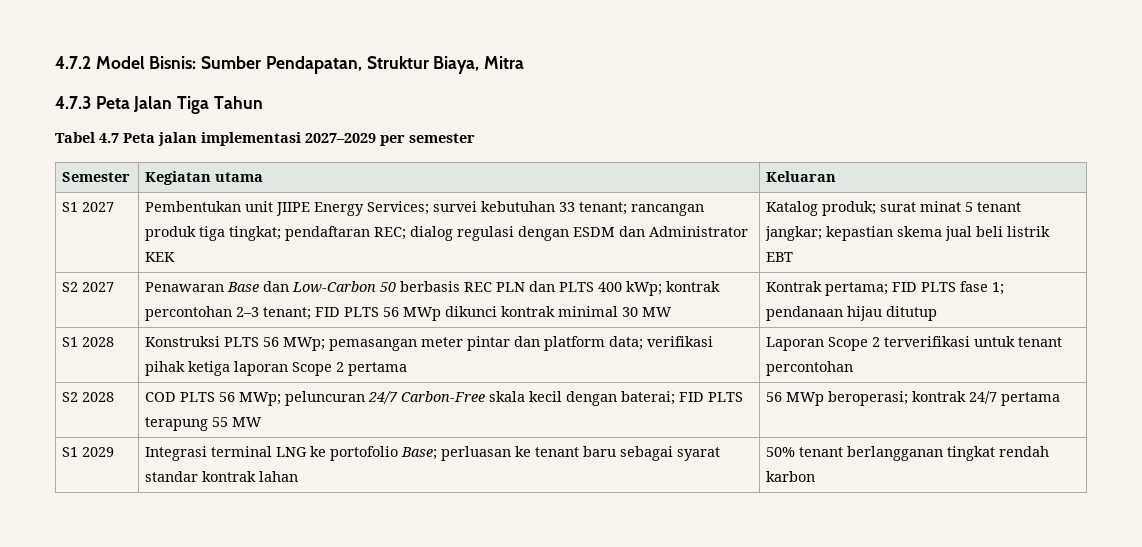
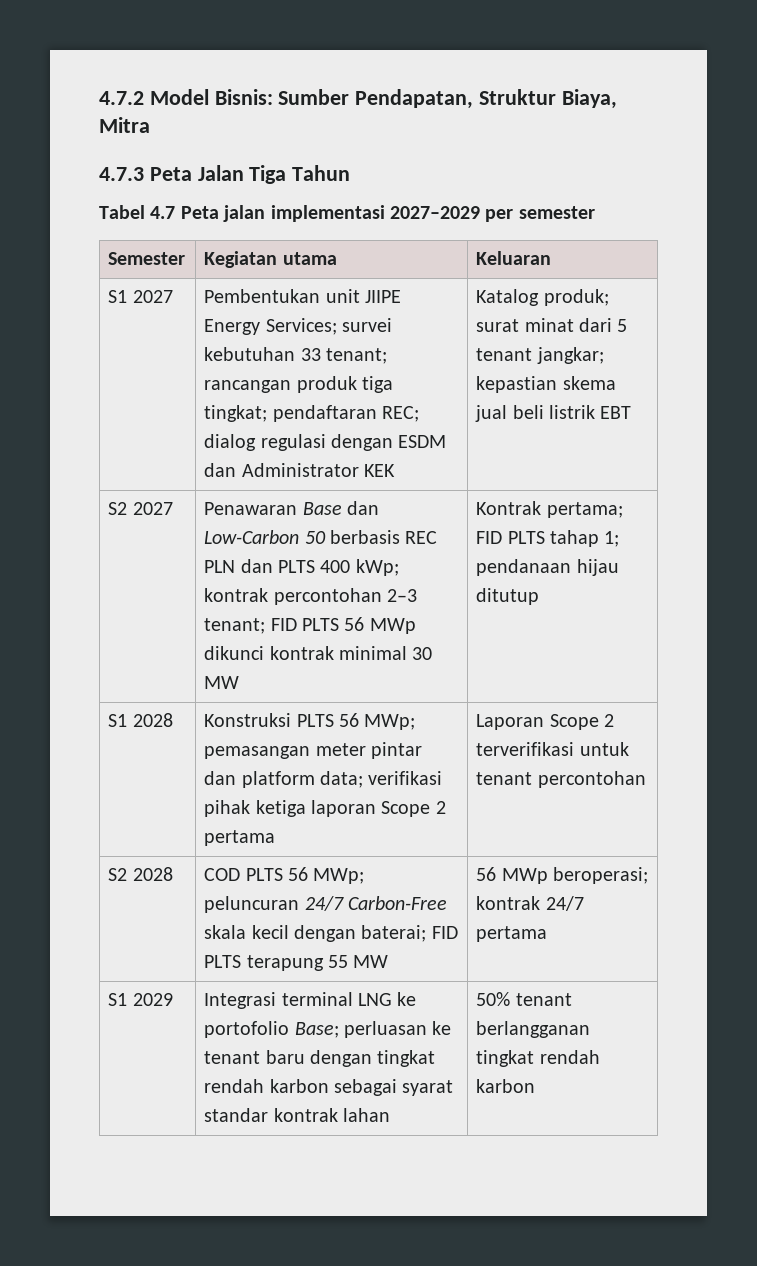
(962, 206) none -> [578,318,612,332] dari
[960,281,989,292] fase -> [549,530,599,547] tahap
(617, 451) none -> [309,1050,436,1067] [204,1079,329,1093] dengan tingkat rendah karbon

